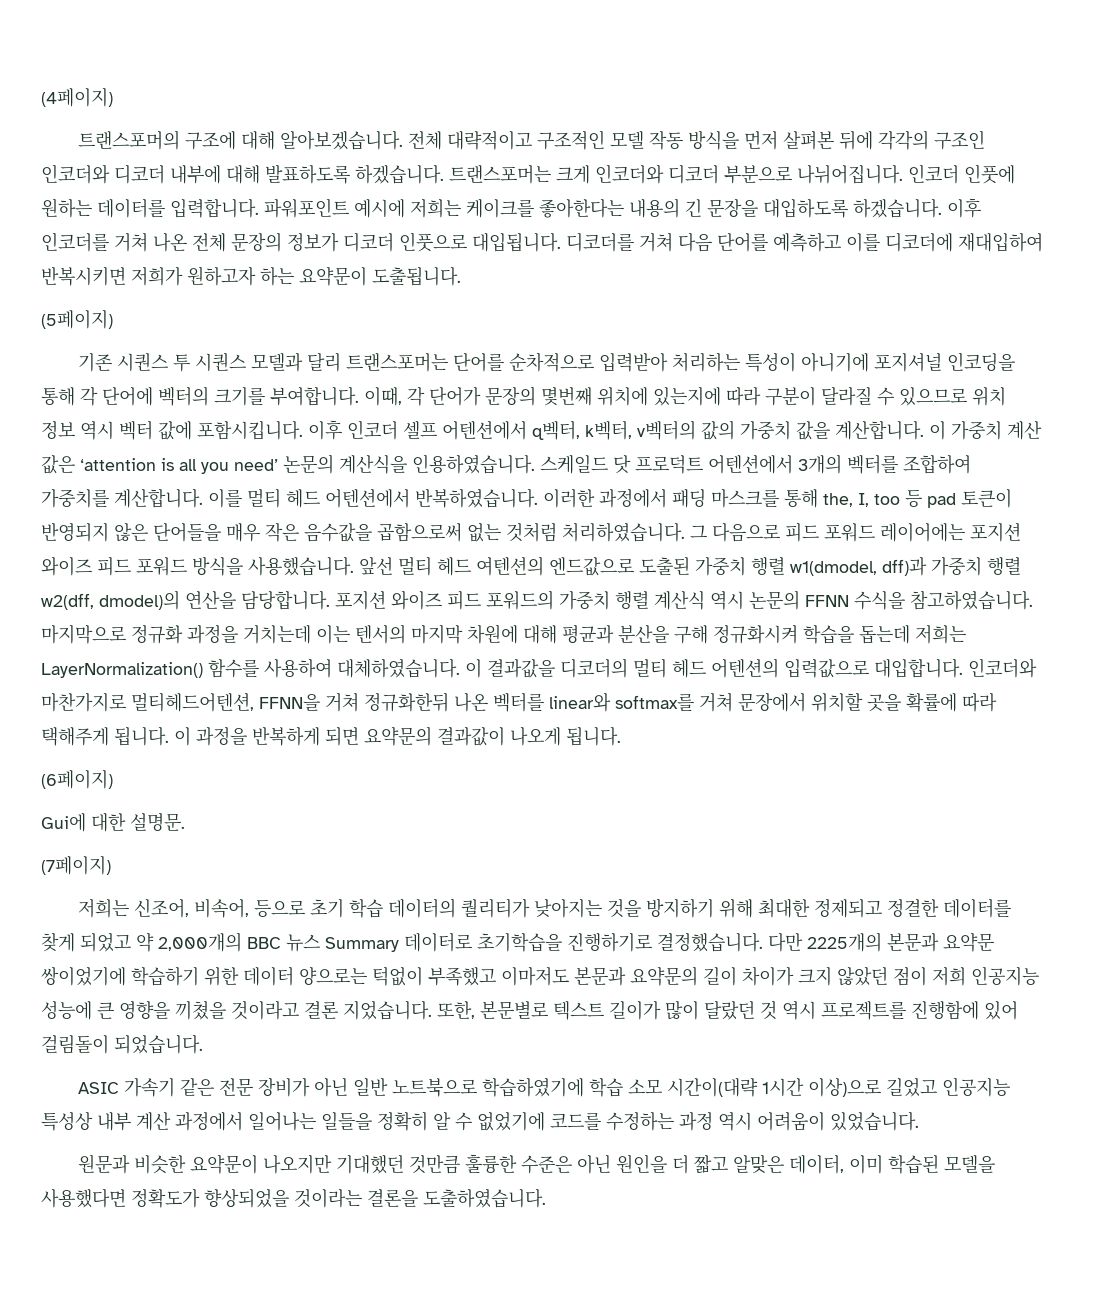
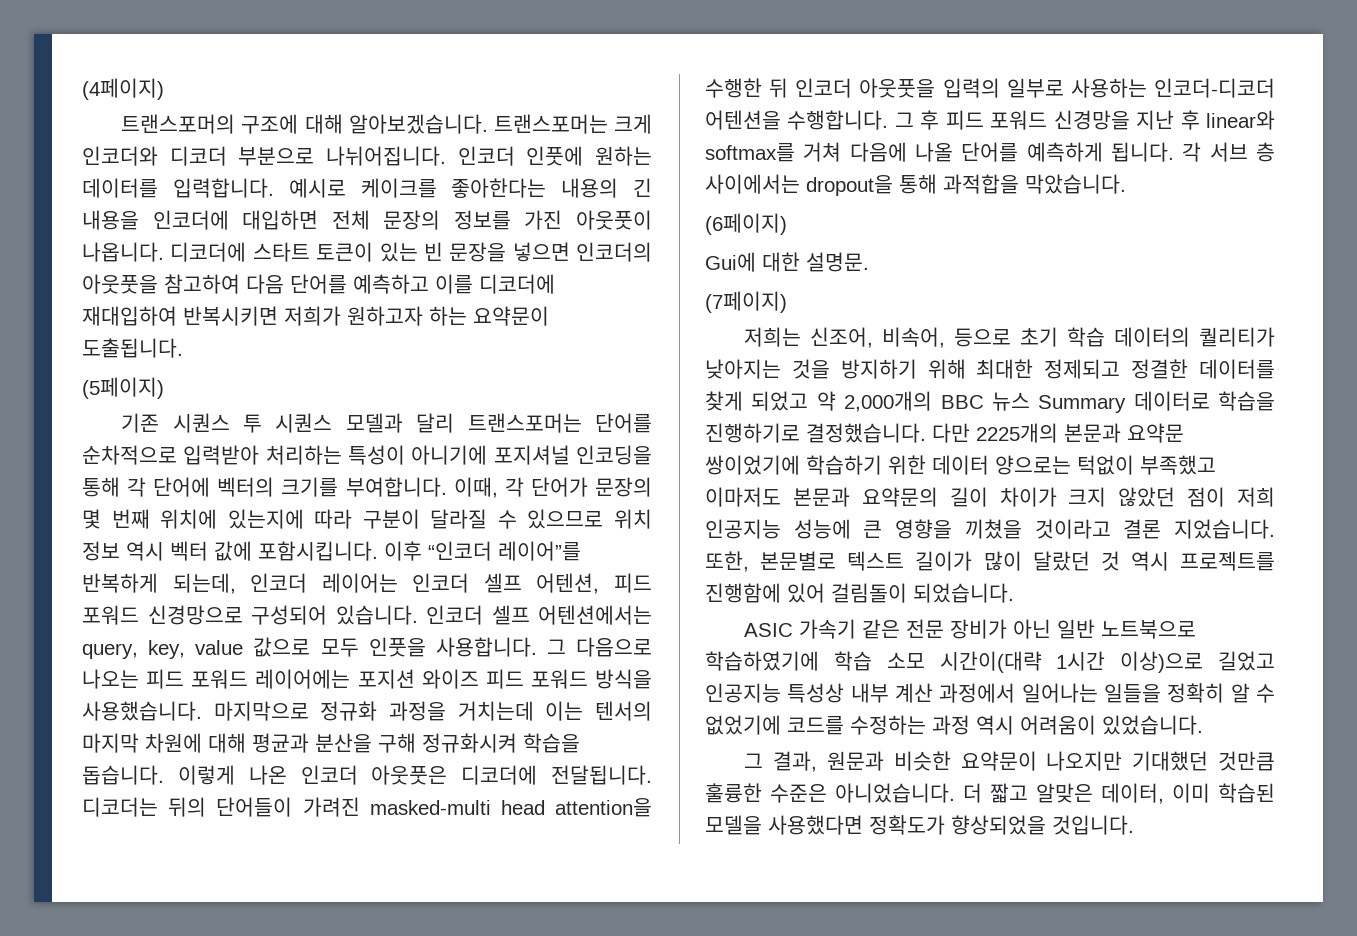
[407,130,985,150] [41,164,444,184] 전체 대략적이고 구조적인 모델 작동 방식을 먼저 살펴본 뒤에 각각의 구조인 인코더와 디코더 내부에 대해 발표하도록 하겠습니다. -> (488, 124) none
[264,198,461,218] 파워포인트 예시에 저희는 -> [288,178,346,198] 예시로
[707,198,981,218] [41,232,673,252] 문장을 대입하도록 하겠습니다. 이후 인코더를 거쳐 나온 전체 문장의 정보가 디코더 인풋으로 대입됩니다. 디코더를 거쳐 -> [82,210,652,230] [82,242,652,262] [82,274,240,294] 내용을 인코더에 대입하면 전체 문장의 정보를 가진 아웃풋이 나옵니다. 디코더에 스타트 토큰이 있는 빈 문장을 넣으면 인코더의 아웃풋을 참고하여
[541,387,592,406] 몇번째 -> [82,509,150,529] 몇 번째
[347,420,1042,440] [41,454,971,474] [41,488,1012,508] [41,522,685,542] 인코더 셀프 어텐션에서 q벡터, k벡터, v벡터의 값의 가중치 값을 계산합니다. 이 가중치 계산 값은 ‘attention is all you need’ 논문의 계산식을 인용하였습니다. 스케일드 닷 프로덕트 어텐션에서 3개의 벡터를 조합하여 가중치를 계산합니다. 이를 멀티 헤드 어텐션에서 반복하였습니다. 이러한 과정에서 패딩 마스크를 통해 the, I, too 등 pad 토큰이 반영되지 않은 단어들을 매우 작은 음수값을 곱함으로써 없는 것처럼 처리하였습니다. -> [428,541,581,561] [82,573,652,594] [82,605,652,625] [82,637,537,659] “인코더 레이어”를 반복하게 되는데, 인코더 레이어는 인코더 셀프 어텐션, 피드 포워드 신경망으로 구성되어 있습니다. 인코더 셀프 어텐션에서는 query, key, value 값으로 모두 인풋을 사용합니다.
(780, 532) none -> [82,669,139,689] 나오는
[359,556,1021,576] [41,590,1033,610] 앞선 멀티 헤드 여텐션의 엔드값으로 도출된 가중치 행렬 w1(dmodel, dff)과 가중치 행렬 w2(dff, dmodel)의 연산을 담당합니다. 포지션 와이즈 피드 포워드의 가중치 행렬 계산식 역시 논문의 FFNN 수식을 참고하였습니다. -> (202, 711) none
[859,625,966,644] [41,658,1037,678] [41,692,997,712] [41,726,621,746] 돕는데 저희는 LayerNormalization() 함수를 사용하여 대체하였습니다. 이 결과값을 디코더의 멀티 헤드 어텐션의 입력값으로 대입합니다. 인코더와 마찬가지로 멀티헤드어텐션, FFNN을 거쳐 정규화한뒤 나온 벡터를 linear와 softmax를 거쳐 문장에서 위치할 곳을 확률에 따라 택해주게 됩니다. 이 과정을 반복하게 되면 요약문의 결과값이 나오게 됩니다. -> [82,765,652,785] [82,797,652,817] [705,78,1275,98] [705,110,1275,130] [705,142,1275,162] [705,174,1126,196] 돕습니다. 이렇게 나온 인코더 아웃풋은 디코더에 전달됩니다. 디코더는 뒤의 단어들이 가려진 masked-multi head attention을 수행한 뒤 인코더 아웃풋을 입력의 일부로 사용하는 인코더-디코더 어텐션을 수행합니다. 그 후 피드 포워드 신경망을 지난 후 linear와 softmax를 거쳐 다음에 나올 단어를 예측하게 됩니다. 각 서브 층 사이에서는 dropout을 통해 과적합을 막았습니다.
[477,933,562,952] 초기학습을 -> [1218,391,1275,411] 학습을
(919, 1121) none -> [744,751,818,772] 그 결과,
[576,1154,667,1174] 아닌 원인을 -> [835,783,955,803] 아니었습니다.
[294,1188,546,1208] 것이라는 결론을 도출하였습니다. -> [1052,815,1134,835] 것입니다.

